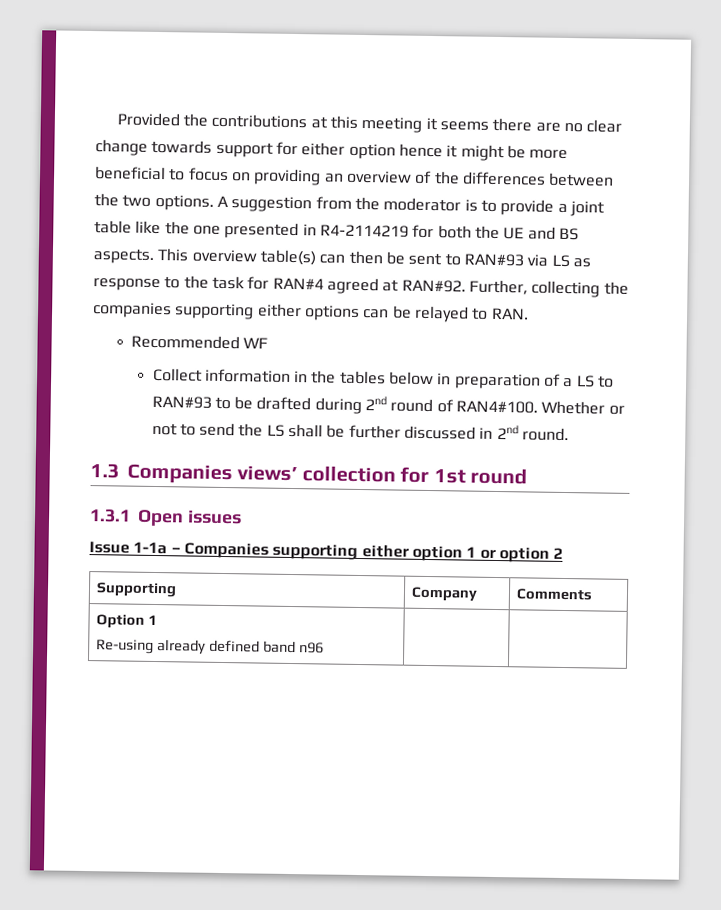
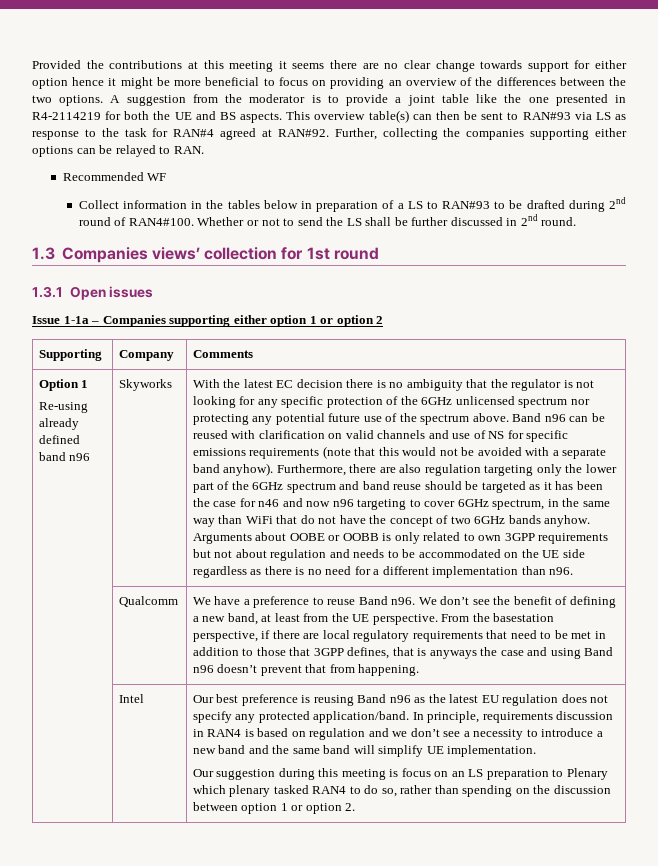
(324, 648) | -> [118,379,172,391] [192,379,595,391] [192,396,590,408] [192,413,605,425] [192,430,569,442] [192,446,607,459] [192,463,617,476] [192,481,603,493] [192,498,610,510] [192,515,591,527] [192,532,609,544] [192,549,585,561] [192,566,574,578] [118,596,178,607] [192,596,616,608] [192,613,555,625] [192,630,606,642] [192,647,614,659] [192,664,420,676] [118,694,144,703] [192,694,609,706] [192,711,614,723] [192,728,603,740] [192,745,537,757] [192,768,608,780] [192,785,611,797] [192,802,356,814] Skyworks | With the latest EC decision there is no ambiguity that the regulator is not looking for any specific protection of the 6GHz unlicensed spectrum nor protecting any potential future use of the spectrum above. Band n96 can be reused with clarification on valid channels and use of NS for specific emissions requirements (note that this would not be avoided with a separate band anyhow). Furthermore, there are also regulation targeting only the lower part of the 6GHz spectrum and band reuse should be targeted as it has been the case for n46 and now n96 targeting to cover 6GHz spectrum, in the same way than WiFi that do not have the concept of two 6GHz bands anyhow. Arguments about OOBE or OOBB is only related to own 3GPP requirements but not about regulation and needs to be accommodated on the UE side regardless as there is no need for a different implementation than n96. // | Qualcomm | We have a preference to reuse Band n96. We don’t see the benefit of defining a new band, at least from the UE perspective. From the basestation perspective, if there are local regulatory requirements that need to be met in addition to those that 3GPP defines, that is anyways the case and using Band n96 doesn’t prevent that from happening. // | Intel | Our best preference is reusing Band n96 as the latest EU regulation does not specify any protected application/band. In principle, requirements discussion in RAN4 is based on regulation and we don’t see a necessity to introduce a new band and the same band will simplify UE implementation. // Our suggestion during this meeting is focus on an LS preparation to Plenary which plenary tasked RAN4 to do so, rather than spending on the discussion between option 1 or option 2.

